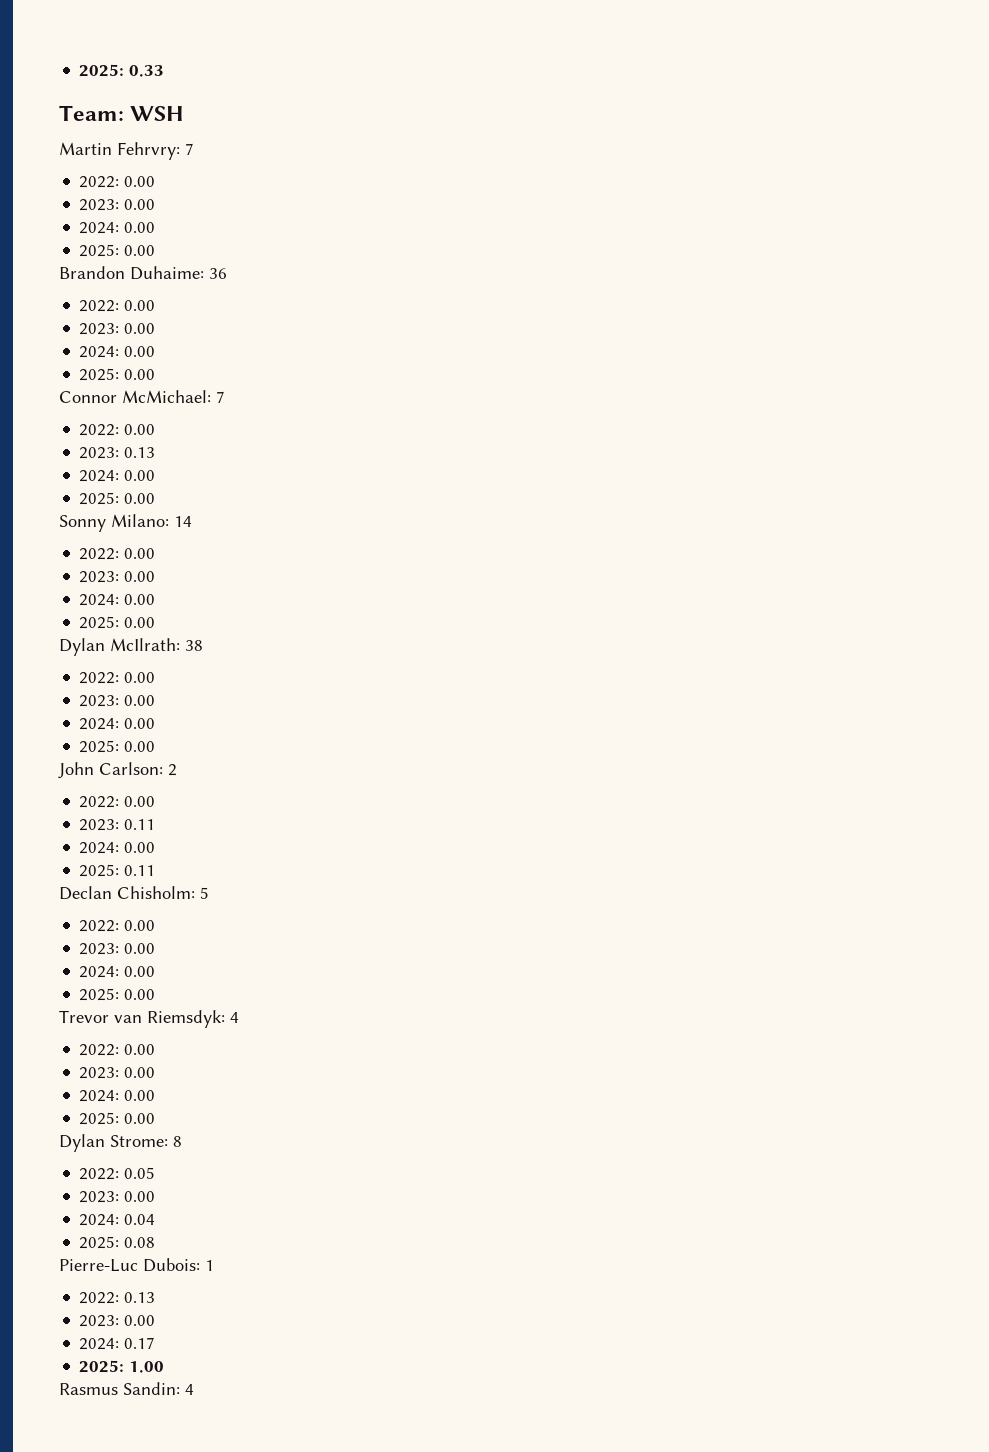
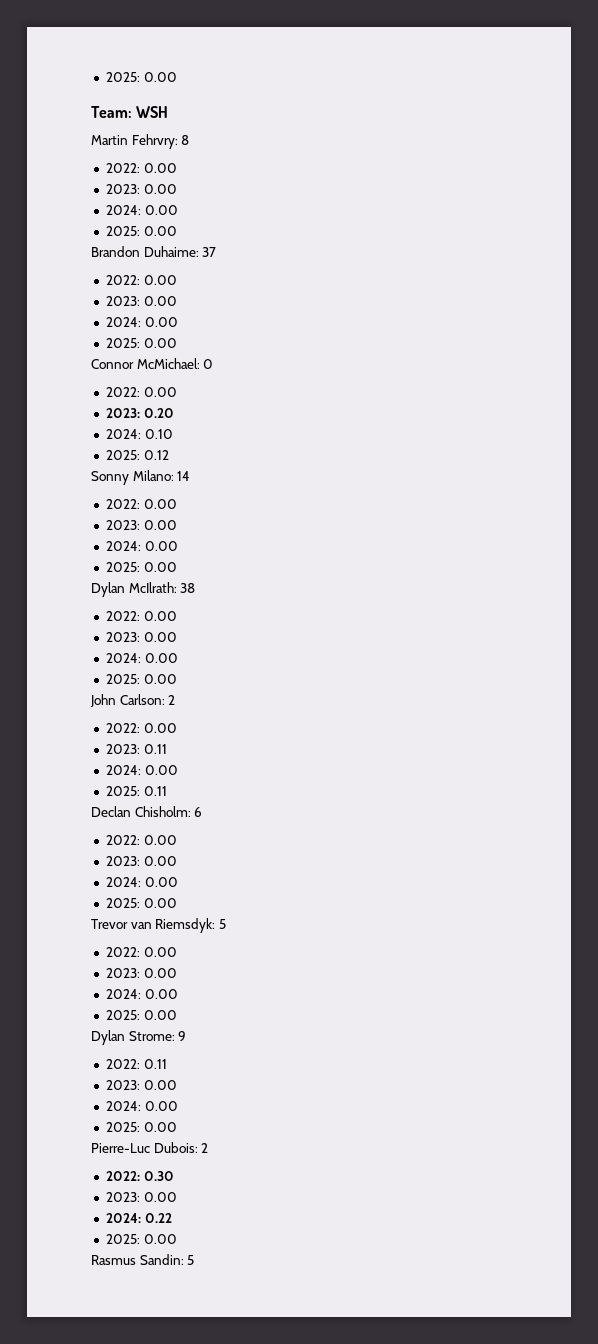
[79,64,165,77] 2025: 0.33 -> [105,72,177,82] 2025: 0.00
[185,143,194,155] 7 -> [181,135,190,145] 8
[209,268,227,279] 36 -> [202,247,217,257] 37
[216,391,225,403] [79,424,156,436] [79,447,156,459] [79,470,156,482] [79,492,156,505] 7 // 2022: 0.00 // 2023: 0.13 // 2024: 0.00 // 2025: 0.00 -> [203,359,214,369] [105,387,177,397] [105,408,174,418] [105,429,173,439] [105,450,169,460] 0 // 2022: 0.00 // 2023: 0.20 // 2024: 0.10 // 2025: 0.12
[200,887,209,899] 5 -> [194,807,203,817] 6
[230,1012,239,1023] 4 -> [218,919,226,929] 5
[173,1136,182,1147] [79,1167,156,1180] [79,1191,156,1203] [79,1214,156,1226] [79,1236,156,1249] 8 // 2022: 0.05 // 2023: 0.00 // 2024: 0.04 // 2025: 0.08 -> [178,1031,187,1041] [105,1059,167,1069] [105,1080,177,1090] [105,1101,178,1111] [105,1122,177,1132] 9 // 2022: 0.11 // 2023: 0.00 // 2024: 0.00 // 2025: 0.00
[205,1260,214,1271] [79,1292,156,1304] [79,1315,156,1327] [79,1337,156,1350] [79,1360,165,1373] 1 // 2022: 0.13 // 2023: 0.00 // 2024: 0.17 // 2025: 1.00 -> [201,1143,209,1153] [105,1171,174,1181] [105,1192,177,1202] [105,1213,172,1223] [105,1234,177,1244] 2 // 2022: 0.30 // 2023: 0.00 // 2024: 0.22 // 2025: 0.00
[185,1384,194,1395] 4 -> [187,1255,195,1265] 5

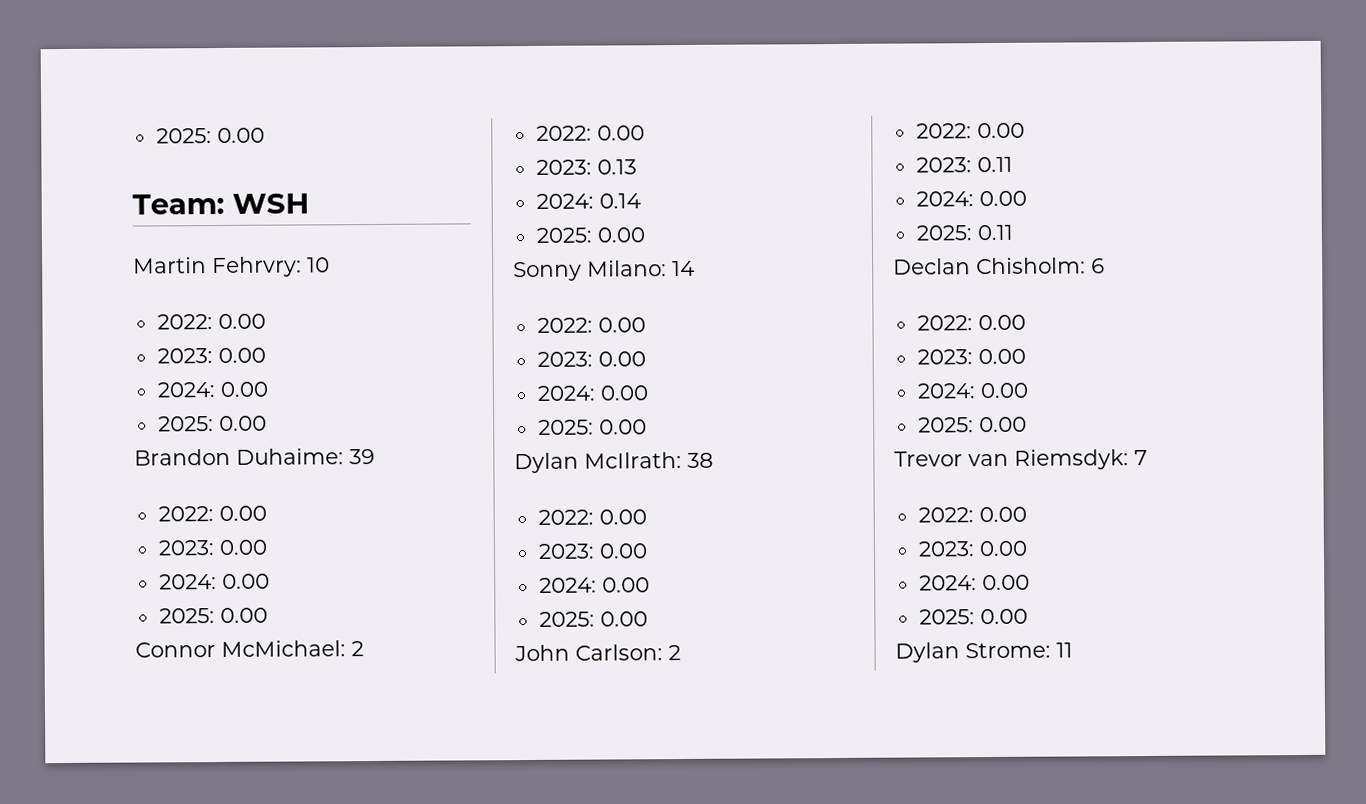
[181,135,190,145] 8 -> [307,257,330,273] 10
[202,247,217,257] 37 -> [349,448,375,465] 39
[203,359,214,369] [105,387,177,397] [105,408,174,418] [105,429,173,439] [105,450,169,460] 0 // 2022: 0.00 // 2023: 0.20 // 2024: 0.10 // 2025: 0.12 -> [351,641,364,657] [535,125,645,141] [535,159,637,175] [535,193,641,209] [535,227,645,243] 2 // 2022: 0.00 // 2023: 0.13 // 2024: 0.14 // 2025: 0.00
[218,919,226,929] 5 -> [1134,450,1148,466] 7
[178,1031,187,1041] [105,1059,167,1069] [105,1080,177,1090] [105,1101,178,1111] [105,1122,177,1132] [91,1142,209,1153] [105,1171,174,1181] [105,1192,177,1202] [105,1213,172,1223] [105,1234,177,1244] [91,1254,195,1265] 9 // 2022: 0.11 // 2023: 0.00 // 2024: 0.00 // 2025: 0.00 // Pierre-Luc Dubois: 2 // 2022: 0.30 // 2023: 0.00 // 2024: 0.22 // 2025: 0.00 // Rasmus Sandin: 5 -> [1056,642,1073,658] 11

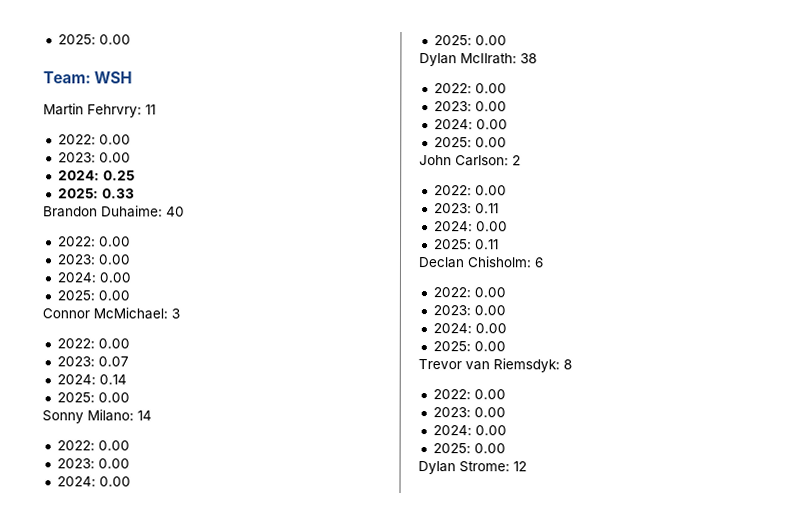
[307,257,330,273] [156,313,266,330] [156,347,266,364] [156,381,268,398] [157,415,267,432] 10 // 2022: 0.00 // 2023: 0.00 // 2024: 0.00 // 2025: 0.00 -> [145,104,156,115] [57,134,131,145] [57,152,131,163] [57,170,135,181] [57,188,135,199] 11 // 2022: 0.00 // 2023: 0.00 // 2024: 0.25 // 2025: 0.33
[349,448,375,465] 39 -> [166,206,185,217] 40
[351,641,364,657] [535,125,645,141] [535,159,637,175] 2 // 2022: 0.00 // 2023: 0.13 -> [171,308,180,319] [56,338,130,349] [56,356,129,367] 3 // 2022: 0.00 // 2023: 0.07
[1134,450,1148,466] 7 -> [563,359,572,370] 8
[1056,642,1073,658] 11 -> [513,461,527,472] 12

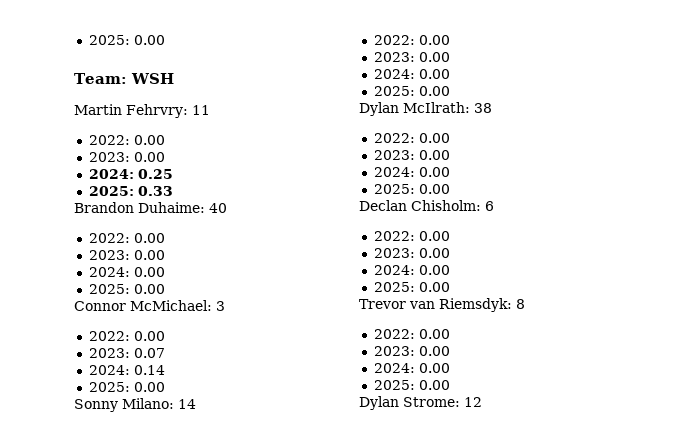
[419,155,521,167] [433,185,507,196] [433,203,499,214] [433,221,508,232] [433,239,499,250] // John Carlson: 2 // 2022: 0.00 // 2023: 0.11 // 2024: 0.00 // 2025: 0.11 -> (450, 189) none

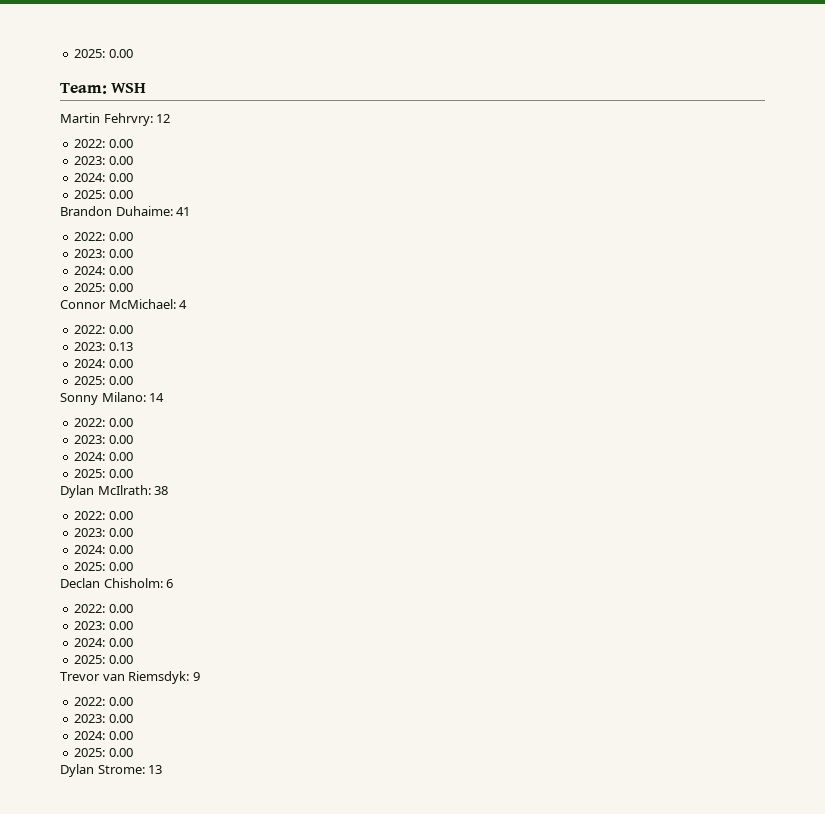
[192,105,210,115] [88,135,165,145] [88,152,165,162] [88,169,173,179] [88,186,173,196] 11 // 2022: 0.00 // 2023: 0.00 // 2024: 0.25 // 2025: 0.33 -> [156,114,171,123] [74,139,133,148] [74,156,133,165] [74,173,133,182] [74,190,133,199] 12 // 2022: 0.00 // 2023: 0.00 // 2024: 0.00 // 2025: 0.00
[209,203,227,213] 40 -> [176,207,191,216] 41
[216,301,225,311] [88,331,165,341] [88,348,165,358] [88,365,165,375] 3 // 2022: 0.00 // 2023: 0.07 // 2024: 0.14 -> [179,300,188,309] [74,325,133,334] [74,342,133,351] [74,359,133,368] 4 // 2022: 0.00 // 2023: 0.13 // 2024: 0.00
[516,299,525,309] 8 -> [192,672,200,681] 9
[464,397,482,407] 12 -> [148,765,163,774] 13

